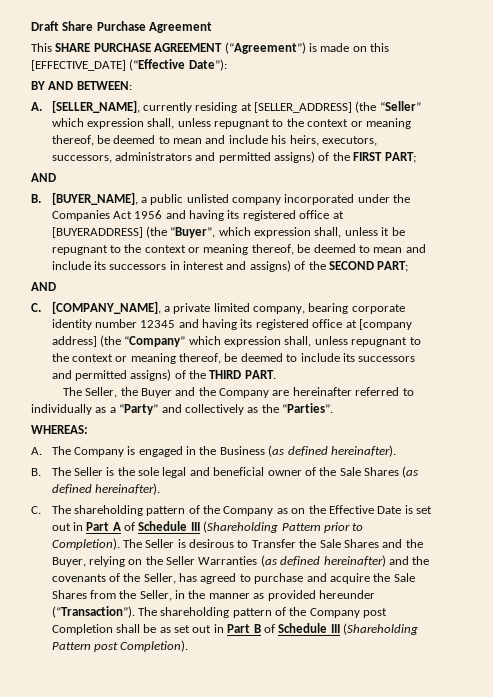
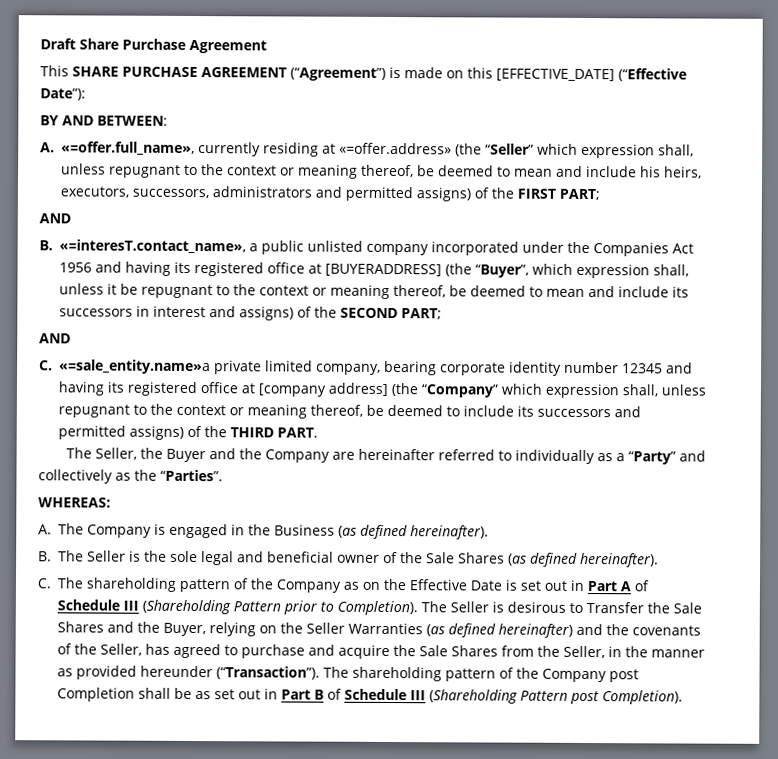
[51,100,140,113] [SELLER_NAME], -> [61,141,195,156] «=offer.full_name»,
[254,102,353,113] [SELLER_ADDRESS] -> [339,142,452,155] «=offer.address»
[51,192,138,205] [BUYER_NAME], -> [59,239,246,254] «=interesT.contact_name»,
[51,301,170,314] [COMPANY_NAME], a -> [59,359,211,375] «=sale_entity.name»a

